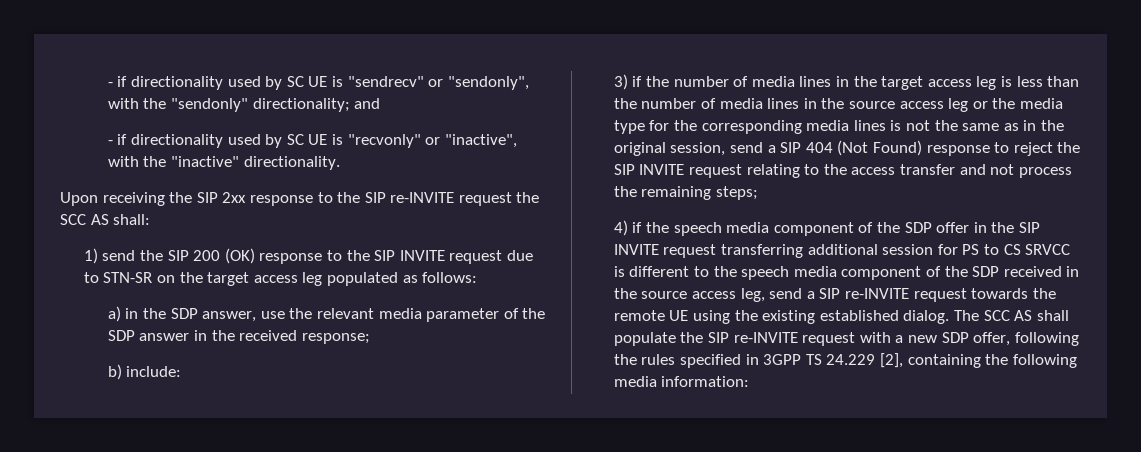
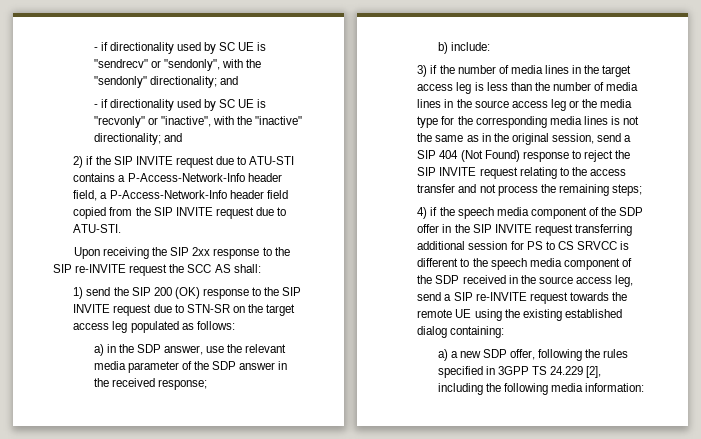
[243,156,340,170] directionality. -> [93,133,182,145] [73,156,295,168] [73,173,282,182] [73,190,288,201] [73,207,287,219] [73,224,122,233] directionality; and // 2) if the SIP INVITE request due to ATU-STI contains a P-Access-Network-Info header field, a P-Access-Network-Info header field copied from the SIP INVITE request due to ATU-STI.
[903,310,1069,324] [613,332,891,346] dialog. The SCC AS shall populate the SIP re-INVITE request with -> [417,326,505,338] [437,349,448,361] dialog containing: // a)
[907,354,981,368] containing -> [437,383,483,395] including

